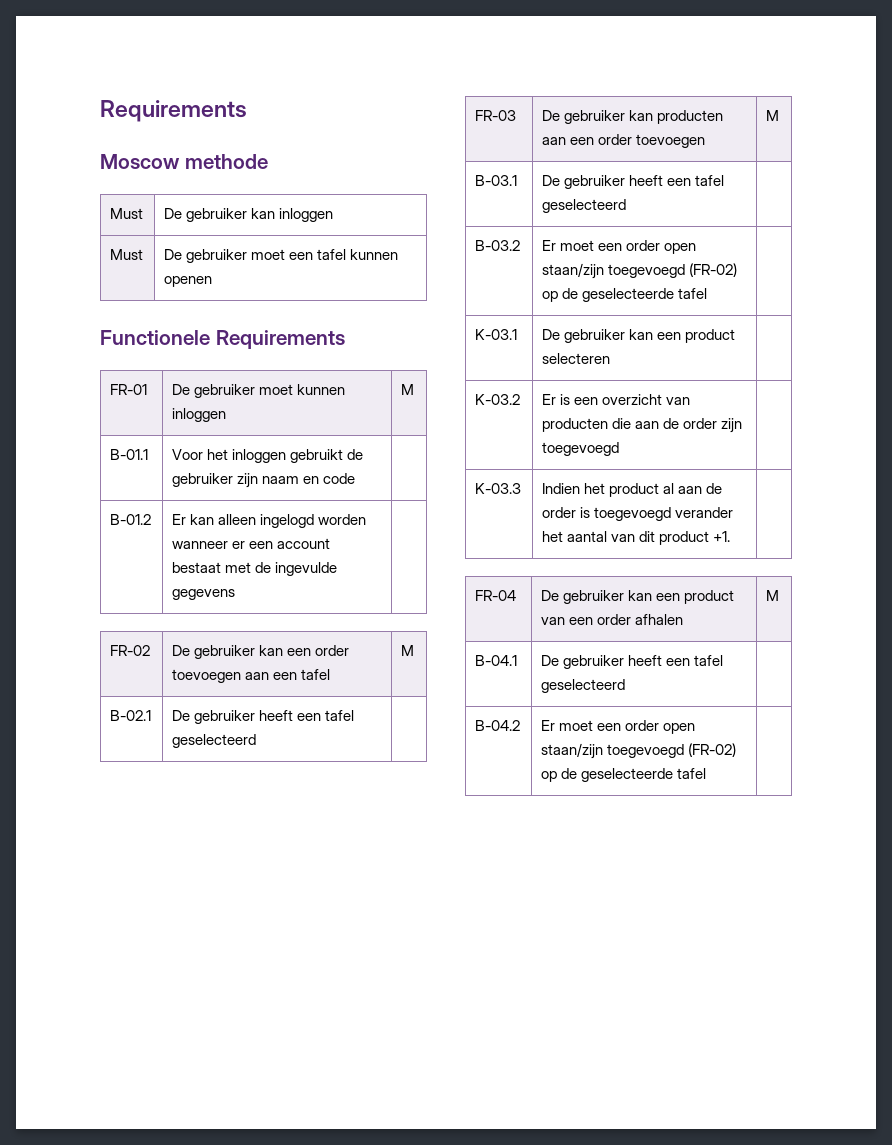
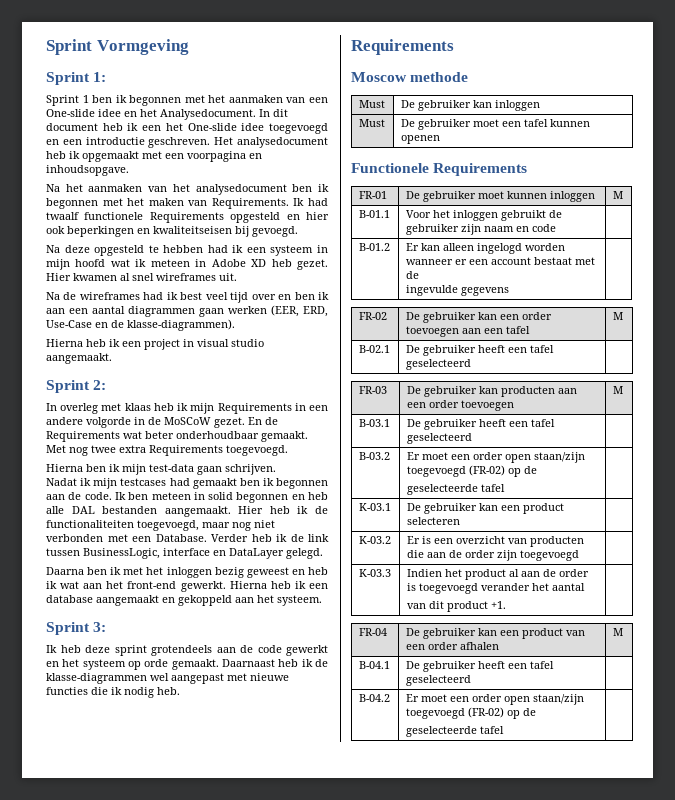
(100, 111) none -> [46,39,189,55] [46,72,107,85] [46,95,328,106] [46,109,288,120] [46,123,328,134] [46,137,328,148] [46,151,262,162] [46,165,129,176] [46,184,329,195] [46,198,328,209] [46,212,329,223] [46,226,298,237] [46,245,328,256] [46,259,329,270] [46,273,237,281] [46,292,330,303] [46,305,328,317] [46,319,235,331] [46,339,264,350] [46,353,112,364] [46,380,107,393] [46,403,329,414] [46,417,278,428] [46,431,308,442] [46,445,288,456] [46,464,276,475] [46,478,328,489] [46,492,329,503] [46,506,328,517] [46,520,275,531] [46,534,329,542] [46,548,323,559] [46,567,328,578] [46,581,328,592] [46,595,322,606] [46,622,107,635] [46,645,328,656] [46,659,328,670] [46,673,289,684] [46,687,180,698] Sprint Vormgeving // Sprint 1: // Sprint 1 ben ik begonnen met het aanmaken van een One-slide idee en het Analysedocument. In dit document heb ik een het One-slide idee toegevoegd en een introductie geschreven. Het analysedocument heb ik opgemaakt met een voorpagina en inhoudsopgave. // Na het aanmaken van het analysedocument ben ik begonnen met het maken van Requirements. Ik had twaalf functionele Requirements opgesteld en hier ook beperkingen en kwaliteitseisen bij gevoegd. // Na deze opgesteld te hebben had ik een systeem in mijn hoofd wat ik meteen in Adobe XD heb gezet. Hier kwamen al snel wireframes uit. // Na de wireframes had ik best veel tijd over en ben ik aan een aantal diagrammen gaan werken (EER, ERD, Use-Case en de klasse-diagrammen). // Hierna heb ik een project in visual studio aangemaakt. // Sprint 2: // In overleg met klaas heb ik mijn Requirements in een andere volgorde in de MoSCoW gezet. En de Requirements wat beter onderhoudbaar gemaakt. Met nog twee extra Requirements toegevoegd. // Hierna ben ik mijn test-data gaan schrijven. // Nadat ik mijn testcases had gemaakt ben ik begonnen aan de code. Ik ben meteen in solid begonnen en heb alle DAL bestanden aangemaakt. Hier heb ik de functionaliteiten toegevoegd, maar nog niet verbonden met een Database. Verder heb ik de link tussen BusinessLogic, interface en DataLayer gelegd. // Daarna ben ik met het inloggen bezig geweest en heb ik wat aan het front-end gewerkt. Hierna heb ik een database aangemaakt en gekoppeld aan het systeem. // Sprint 3: // Ik heb deze sprint grotendeels aan de code gewerkt en het systeem op orde gemaakt. Daarnaast heb ik de klasse-diagrammen wel aangepast met nieuwe functies die ik nodig heb. //
(272, 567) none -> (419, 275) //
(579, 293) none -> (537, 470) //
(608, 536) none -> (585, 587) //
(578, 773) none -> (536, 712) //

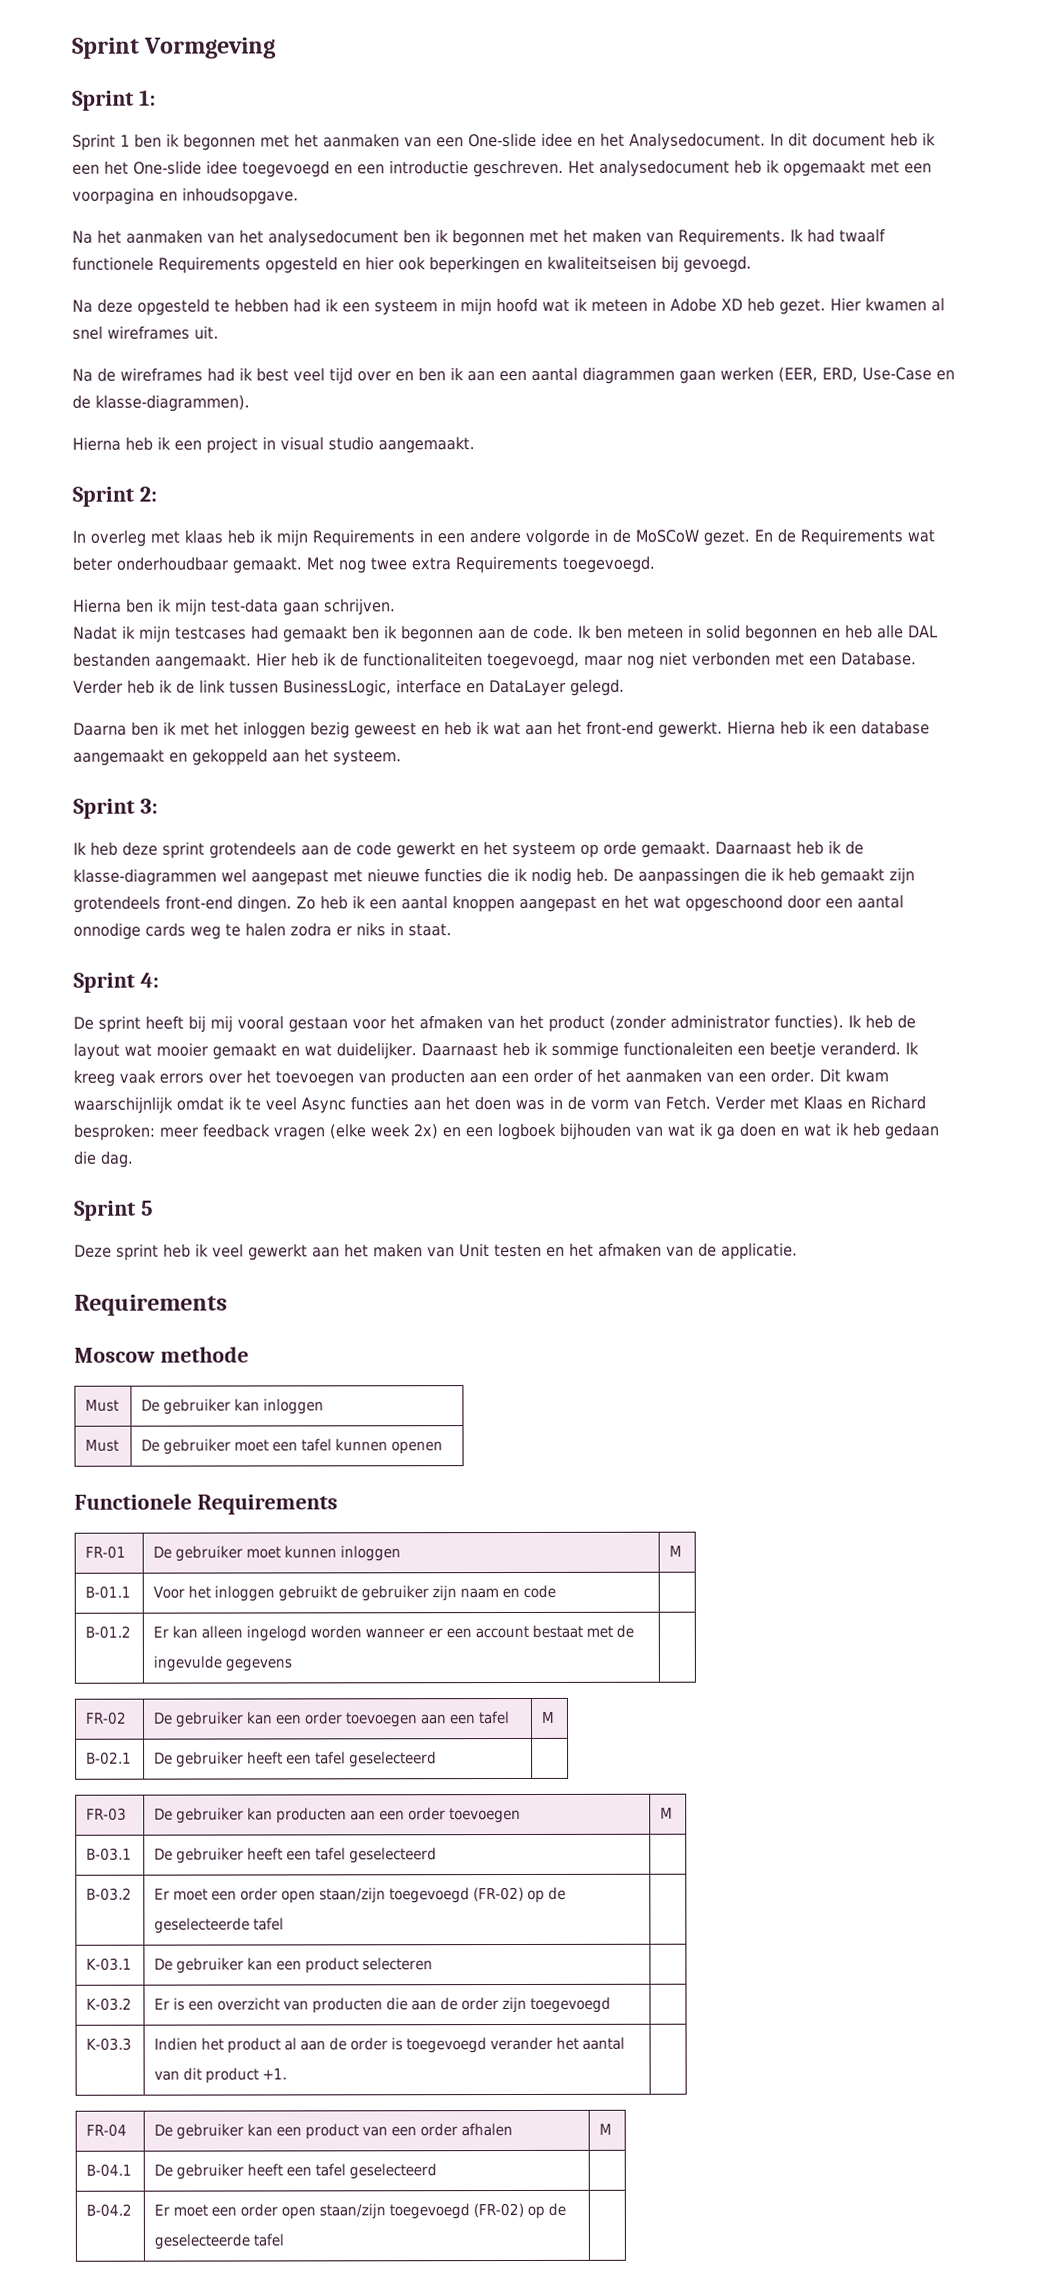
(180, 691) none -> [613,867,915,885] [73,894,904,913] [73,922,452,940] [73,972,159,993] [73,1014,916,1033] [73,1041,919,1060] [73,1068,889,1087] [73,1095,926,1114] [73,1122,939,1141] [74,1150,134,1168] [74,1200,153,1221] [74,1242,798,1261] De aanpassingen die ik heb gemaakt zijn grotendeels front-end dingen. Zo heb ik een aantal knoppen aangepast en het wat opgeschoond door een aantal onnodige cards weg te halen zodra er niks in staat. // Sprint 4: // De sprint heeft bij mij vooral gestaan voor het afmaken van het product (zonder administrator functies). Ik heb de layout wat mooier gemaakt en wat duidelijker. Daarnaast heb ik sommige functionaleiten een beetje veranderd. Ik kreeg vaak errors over het toevoegen van producten aan een order of het aanmaken van een order. Dit kwam waarschijnlijk omdat ik te veel Async functies aan het doen was in de vorm van Fetch. Verder met Klaas en Richard besproken: meer feedback vragen (elke week 2x) en een logboek bijhouden van wat ik ga doen en wat ik heb gedaan die dag. // Sprint 5 // Deze sprint heb ik veel gewerkt aan het maken van Unit testen en het afmaken van de applicatie.

